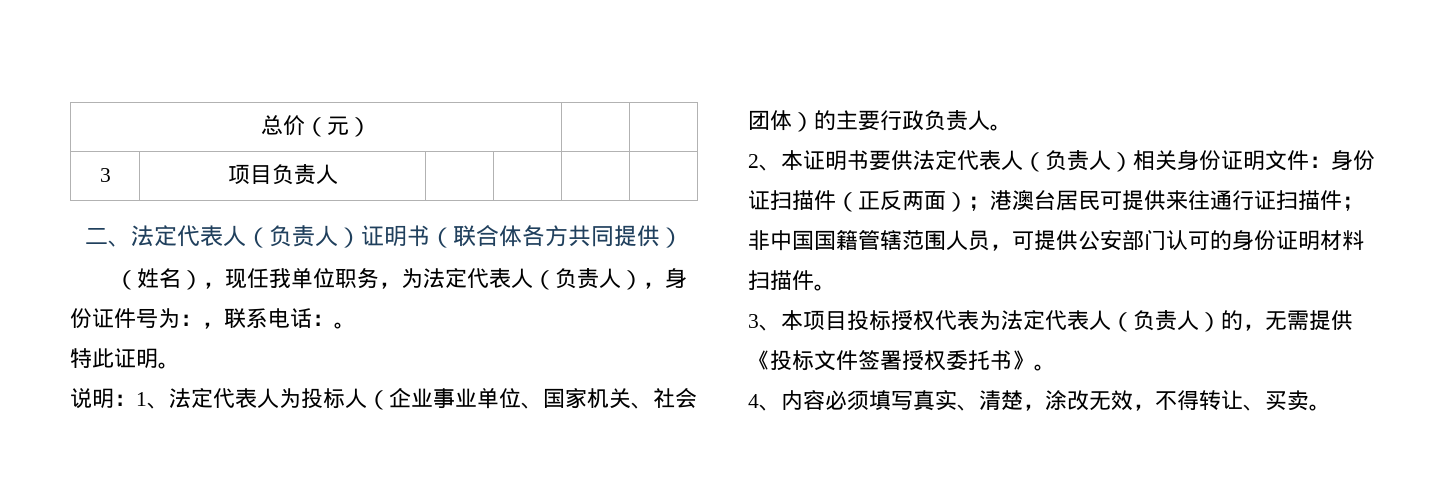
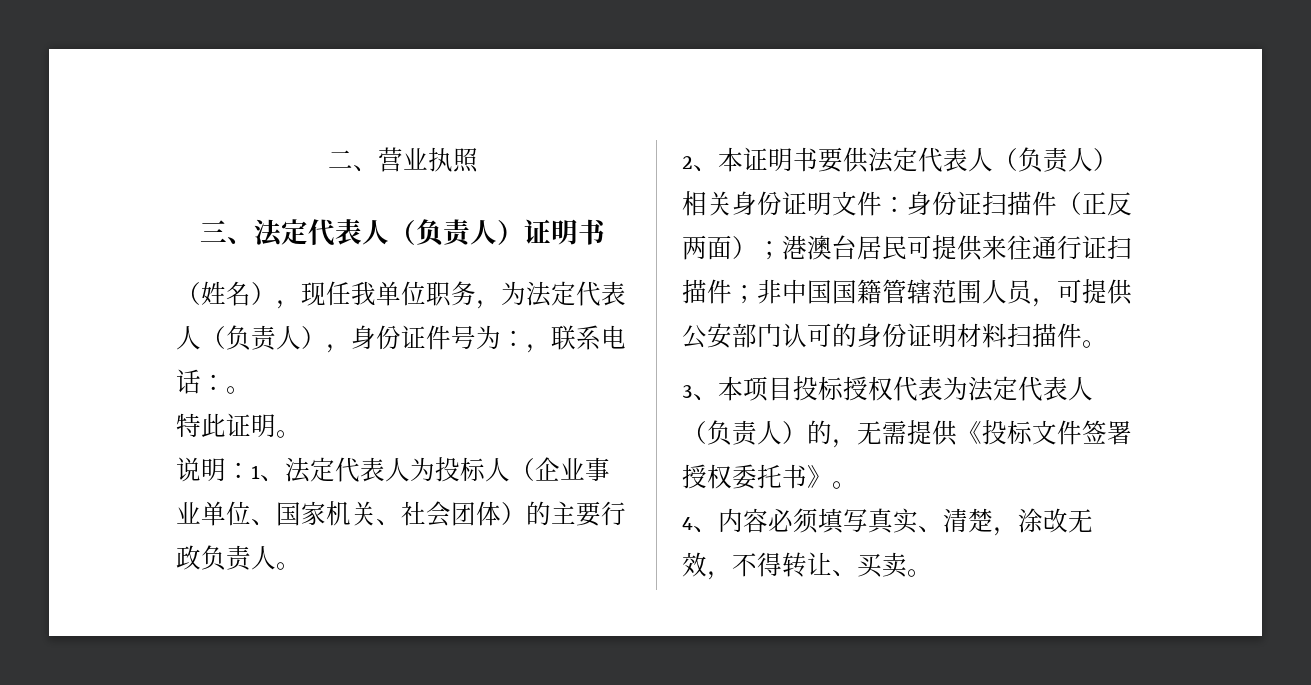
[261,115,371,137] [99,168,111,182] [227,164,338,185] [85,228,108,244] 总价（元） | | // 3 | 项目负责人 | | | | // 二 -> [327,147,478,173] [200,220,227,242] 二、营业执照 // 三
[430,225,683,248] （联合体各方共同提供） -> (605, 232) none

